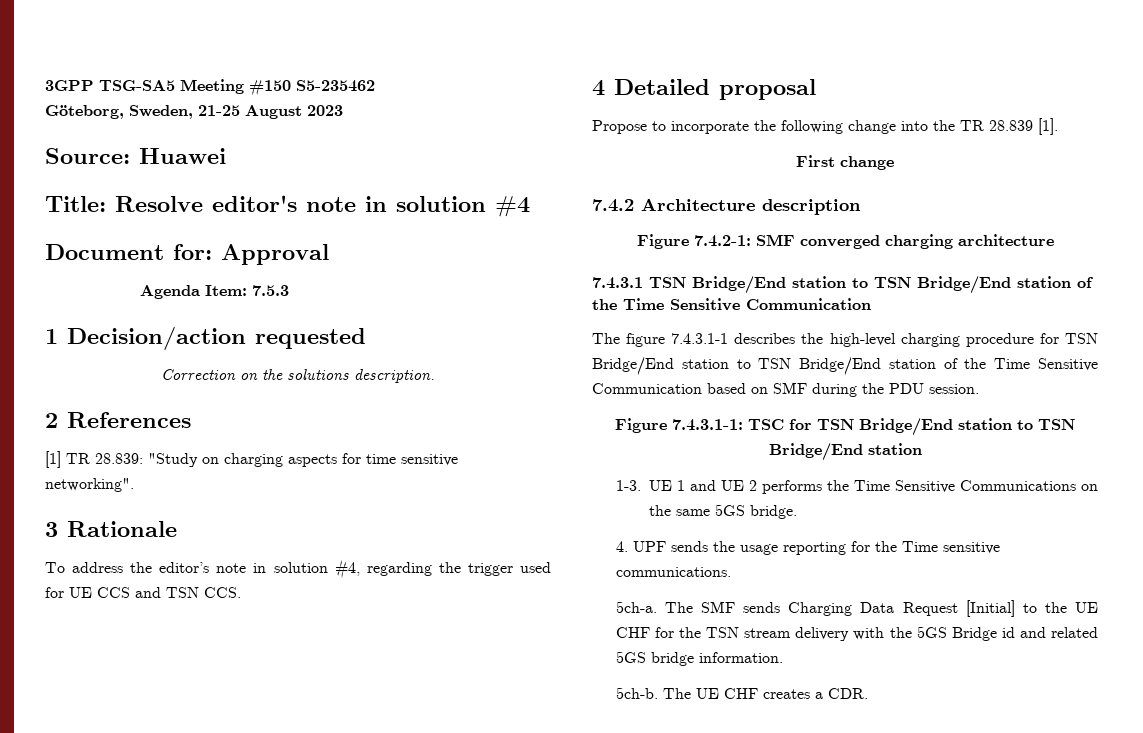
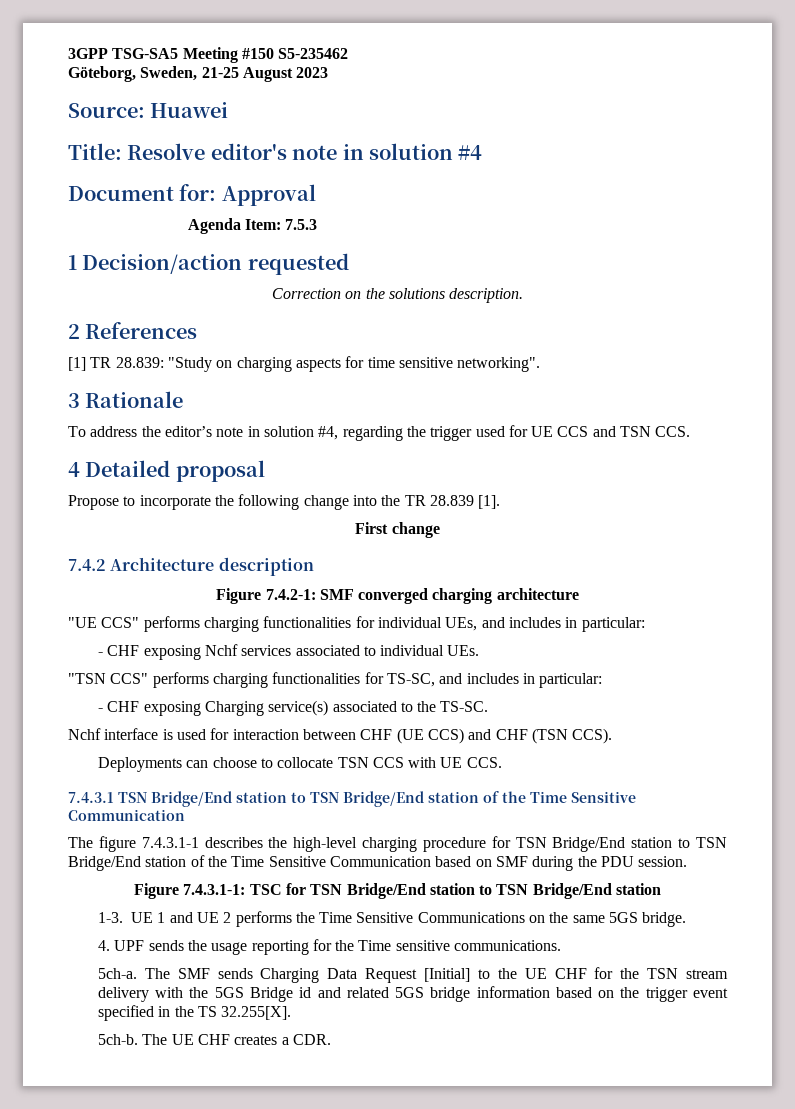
(1054, 240) none -> [68,616,645,632] [97,644,480,660] [68,672,603,688] [97,700,489,716] [68,728,613,744] [97,757,502,772] // "UE CCS" performs charging functionalities for individual UEs, and includes in particular: // - CHF exposing Nchf services associated to individual UEs. // "TSN CCS" performs charging functionalities for TS-SC, and includes in particular: // - CHF exposing Charging service(s) associated to the TS-SC. // Nchf interface is used for interaction between CHF (UE CCS) and CHF (TSN CCS). // Deployments can choose to collocate TSN CCS with UE CCS.
[698,652,783,663] information. -> [476,986,729,1002] [97,1005,292,1021] information based on the trigger event specified in the TS 32.255[X].

